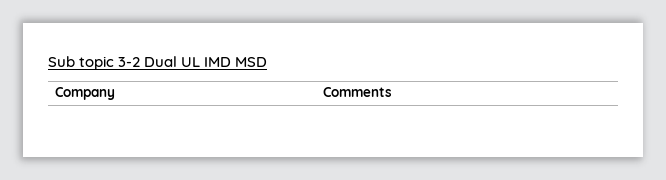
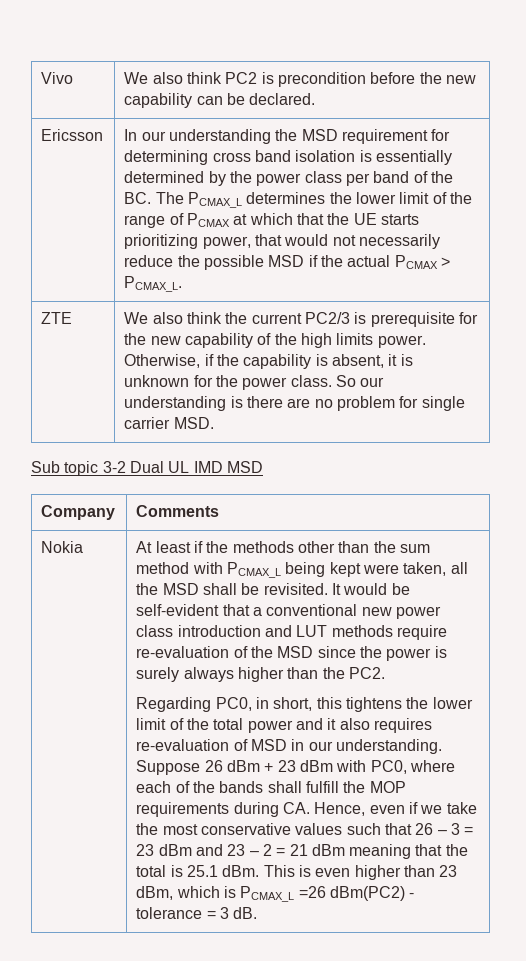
(48, 61) none -> [41,72,74,84] [124,72,476,87] [124,93,316,108] [41,129,104,141] [124,129,451,144] [124,150,452,165] [124,171,453,186] [124,192,472,208] [124,213,419,228] [124,234,440,249] [124,255,450,270] [124,276,183,292] [41,312,73,324] [124,312,478,327] [124,333,426,348] [124,354,413,369] [124,375,385,390] [124,396,465,411] [124,417,214,429] Vivo | We also think PC2 is precondition before the new capability can be declared. // Ericsson | In our understanding the MSD requirement for determining cross band isolation is essentially determined by the power class per band of the BC. The PCMAX_L determines the lower limit of the range of PCMAX at which that the UE starts prioritizing power, that would not necessarily reduce the possible MSD if the actual PCMAX > PCMAX_L. // ZTE | We also think the current PC2/3 is prerequisite for the new capability of the high limits power. Otherwise, if the capability is absent, it is unknown for the power class. So our understanding is there are no problem for single carrier MSD. //
(393, 92) none -> [41,541,84,553] [136,541,430,553] [136,562,468,578] [136,583,410,595] [136,604,441,619] [136,625,447,640] [136,646,447,661] [136,667,385,682] [136,697,473,712] [136,718,432,733] [136,739,442,754] [136,760,455,775] [136,781,406,793] [136,802,477,817] [136,823,474,835] [136,844,468,859] [136,865,458,880] [136,886,415,902] [136,907,258,919] // Nokia | At least if the methods other than the sum method with PCMAX_L being kept were taken, all the MSD shall be revisited. It would be self-evident that a conventional new power class introduction and LUT methods require re-evaluation of the MSD since the power is surely always higher than the PC2. // Regarding PC0, in short, this tightens the lower limit of the total power and it also requires re-evaluation of MSD in our understanding. Suppose 26 dBm + 23 dBm with PC0, where each of the bands shall fulfill the MOP requirements during CA. Hence, even if we take the most conservative values such that 26 – 3 = 23 dBm and 23 – 2 = 21 dBm meaning that the total is 25.1 dBm. This is even higher than 23 dBm, which is PCMAX_L =26 dBm(PC2) - tolerance = 3 dB.

